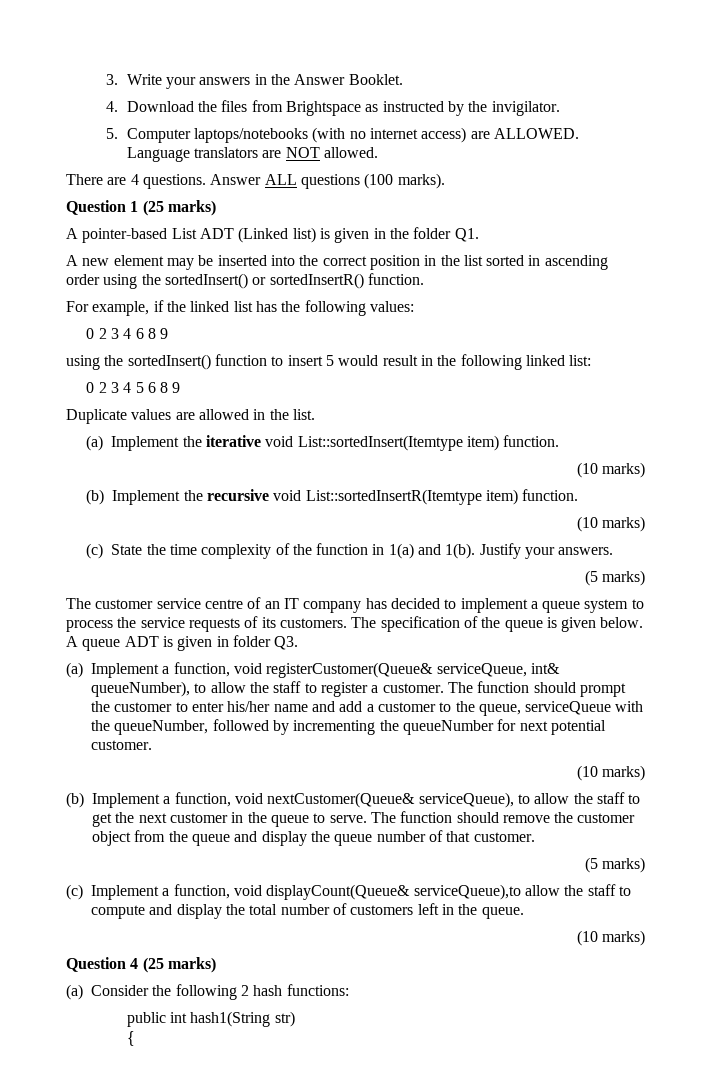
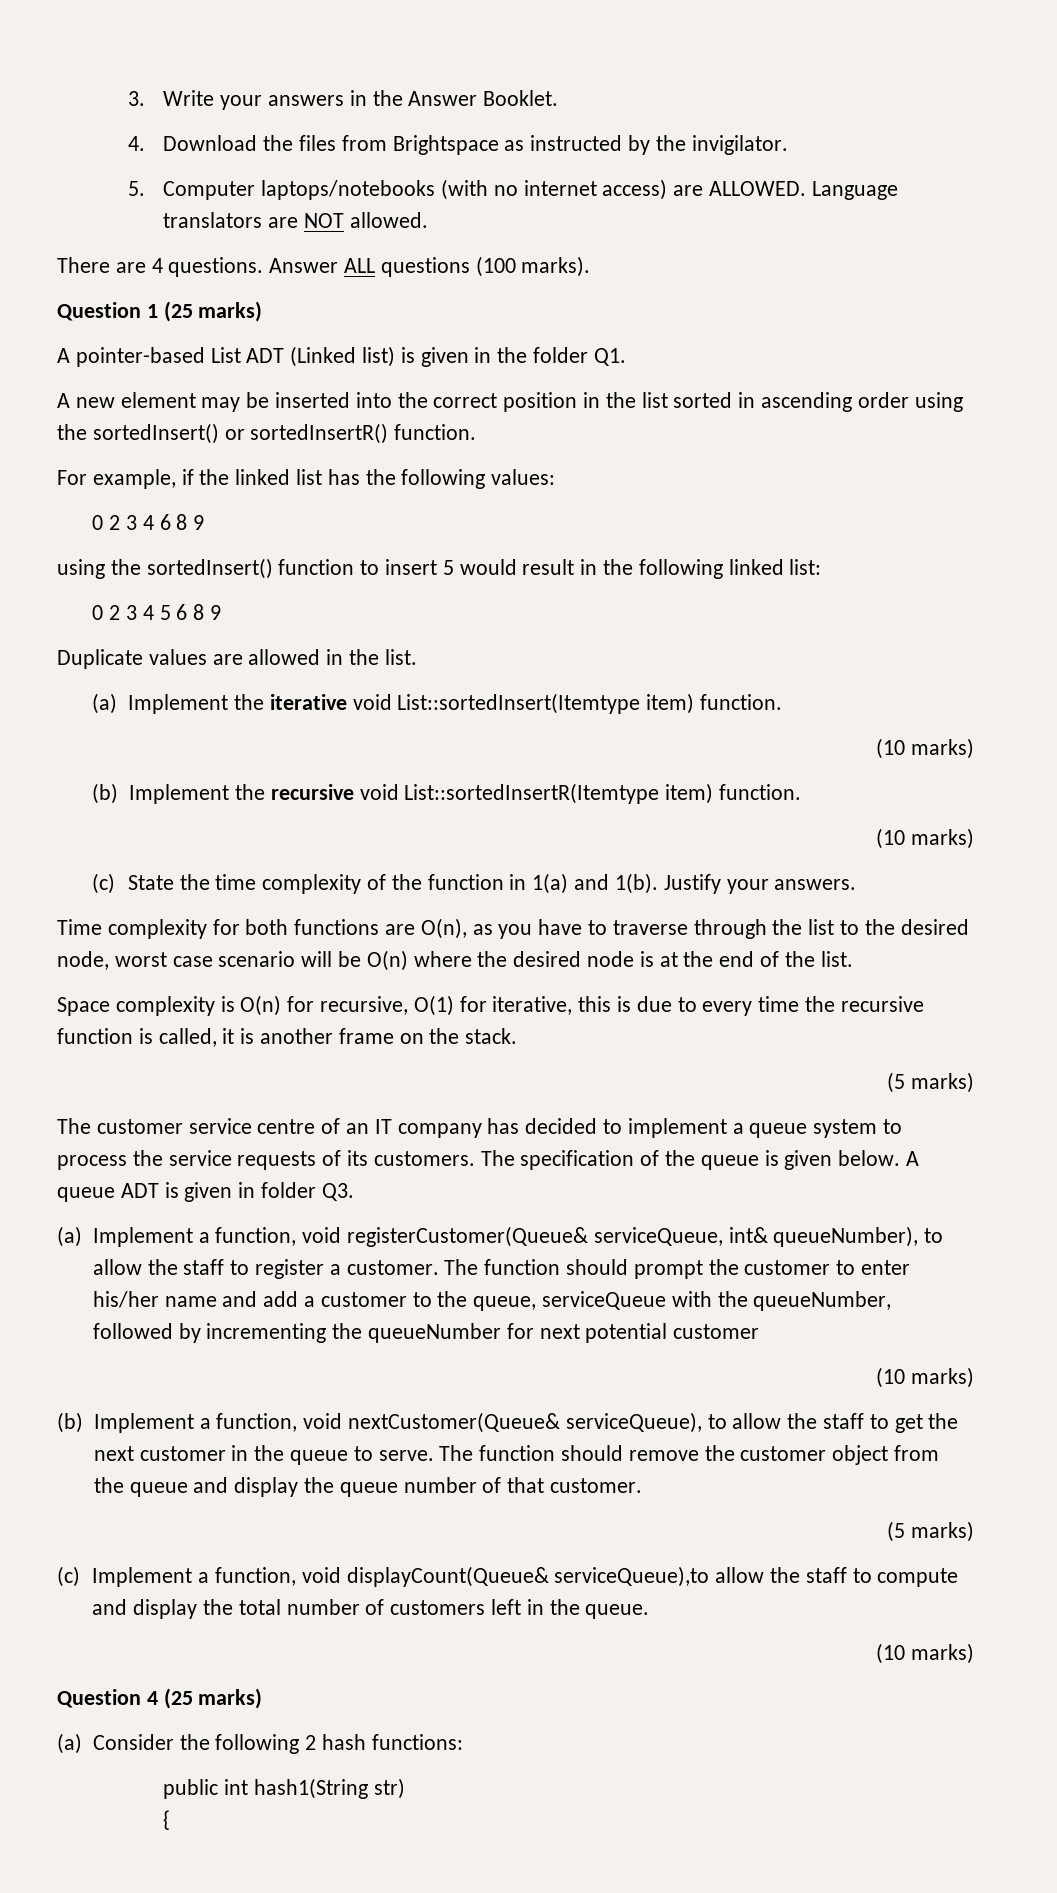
(614, 551) none -> [57,918,969,939] [57,950,853,971] [57,995,924,1016] [57,1028,518,1047] // Time complexity for both functions are O(n), as you have to traverse through the list to the desired node, worst case scenario will be O(n) where the desired node is at the end of the list. // Space complexity is O(n) for recursive, O(1) for iterative, this is due to every time the recursive function is called, it is another frame on the stack.
[91,740,152,750] customer. -> [673,1324,760,1339] customer

